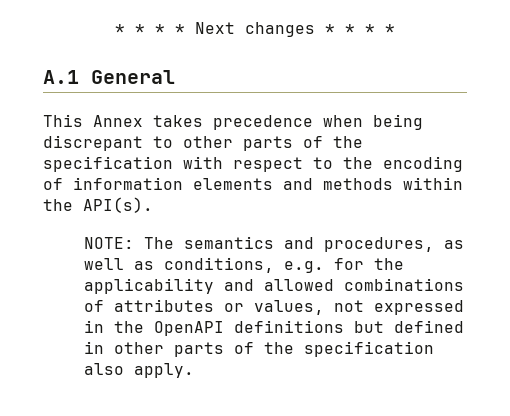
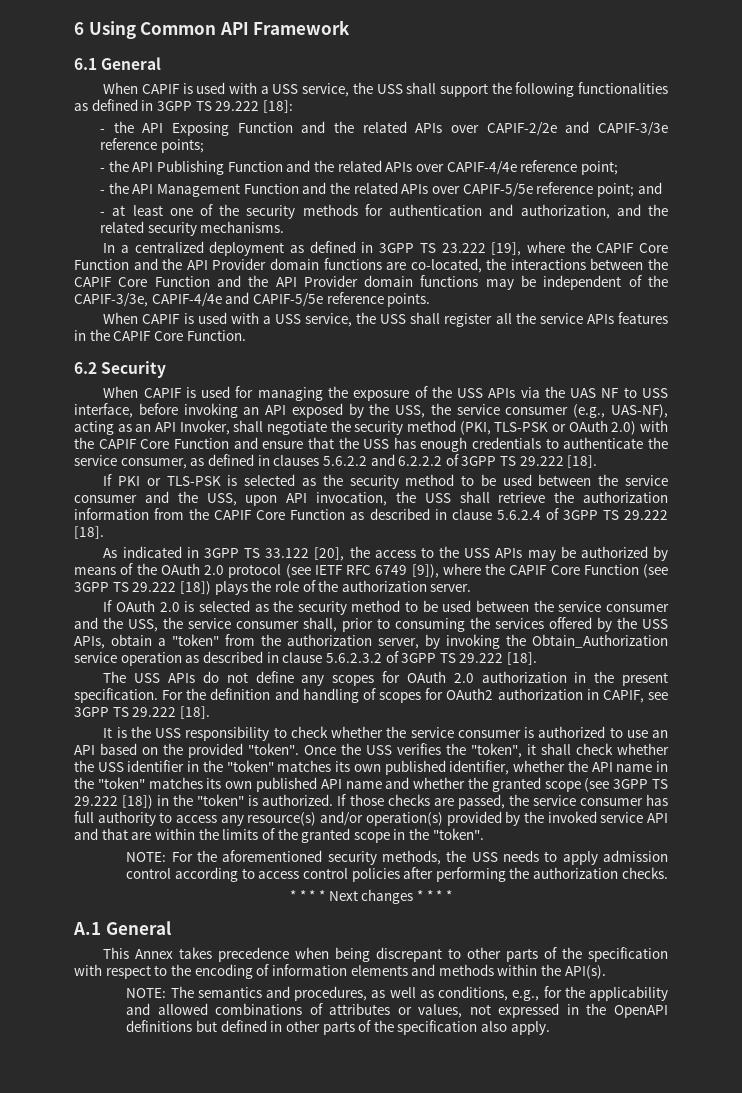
(115, 29) none -> [74,20,351,39] [74,57,162,70] [103,82,669,97] [74,99,293,113] [100,121,668,136] [100,138,204,153] [100,160,618,175] [100,182,662,197] [100,204,668,219] [100,221,285,236] [103,241,669,256] [74,258,668,273] [74,275,668,290] [74,292,431,307] [103,312,668,327] [74,329,246,341] [74,361,167,378] [103,386,668,401] [74,403,668,418] [74,420,668,435] [74,437,669,452] [74,454,598,469] [103,474,668,489] [74,491,668,506] [74,508,668,520] [74,526,104,539] [103,546,668,561] [74,563,668,578] [74,580,472,595] [103,600,669,615] [74,617,668,632] [74,634,668,649] [74,651,538,666] [103,671,668,686] [74,688,668,703] [74,706,210,719] [103,726,669,741] [74,743,669,758] [74,760,669,775] [74,777,668,792] [74,794,668,809] [74,811,668,826] [74,828,484,843] [126,850,668,865] [126,867,668,882] 6 Using Common API Framework // 6.1 General // When CAPIF is used with a USS service, the USS shall support the following functionalities as defined in 3GPP TS 29.222 [18]: // - the API Exposing Function and the related APIs over CAPIF-2/2e and CAPIF-3/3e reference points; // - the API Publishing Function and the related APIs over CAPIF-4/4e reference point; // - the API Management Function and the related APIs over CAPIF-5/5e reference point; and // - at least one of the security methods for authentication and authorization, and the related security mechanisms. // In a centralized deployment as defined in 3GPP TS 23.222 [19], where the CAPIF Core Function and the API Provider domain functions are co-located, the interactions between the CAPIF Core Function and the API Provider domain functions may be independent of the CAPIF-3/3e, CAPIF-4/4e and CAPIF-5/5e reference points. // When CAPIF is used with a USS service, the USS shall register all the service APIs features in the CAPIF Core Function. // 6.2 Security // When CAPIF is used for managing the exposure of the USS APIs via the UAS NF to USS interface, before invoking an API exposed by the USS, the service consumer (e.g., UAS-NF), acting as an API Invoker, shall negotiate the security method (PKI, TLS-PSK or OAuth 2.0) with the CAPIF Core Function and ensure that the USS has enough credentials to authenticate the service consumer, as defined in clauses 5.6.2.2 and 6.2.2.2 of 3GPP TS 29.222 [18]. // If PKI or TLS-PSK is selected as the security method to be used between the service consumer and the USS, upon API invocation, the USS shall retrieve the authorization information from the CAPIF Core Function as described in clause 5.6.2.4 of 3GPP TS 29.222 [18]. // As indicated in 3GPP TS 33.122 [20], the access to the USS APIs may be authorized by means of the OAuth 2.0 protocol (see IETF RFC 6749 [9]), where the CAPIF Core Function (see 3GPP TS 29.222 [18]) plays the role of the authorization server. // If OAuth 2.0 is selected as the security method to be used between the service consumer and the USS, the service consumer shall, prior to consuming the services offered by the USS APIs, obtain a "token" from the authorization server, by invoking the Obtain_Authorization service operation as described in clause 5.6.2.3.2 of 3GPP TS 29.222 [18]. // The USS APIs do not define any scopes for OAuth 2.0 authorization in the present specification. For the definition and handling of scopes for OAuth2 authorization in CAPIF, see 3GPP TS 29.222 [18]. // It is the USS responsibility to check whether the service consumer is authorized to use an API based on the provided "token". Once the USS verifies the "token", it shall check whether the USS identifier in the "token" matches its own published identifier, whether the API name in the "token" matches its own published API name and whether the granted scope (see 3GPP TS 29.222 [18]) in the "token" is authorized. If those checks are passed, the service consumer has full authority to access any resource(s) and/or operation(s) provided by the invoked service API and that are within the limits of the granted scope in the "token". // NOTE: For the aforementioned security methods, the USS needs to apply admission control according to access control policies after performing the authorization checks. //
[283,261,324,273] e.g. -> [512,990,540,1001] e.g.,

